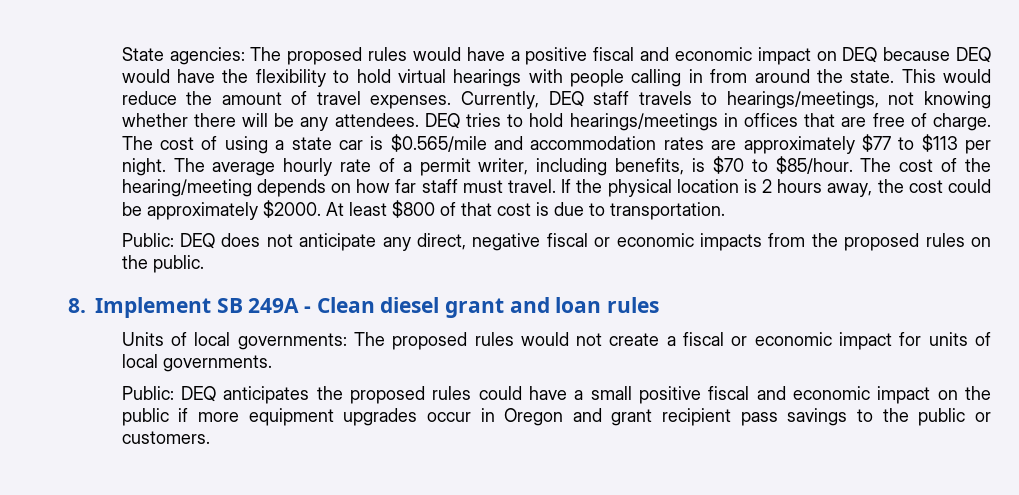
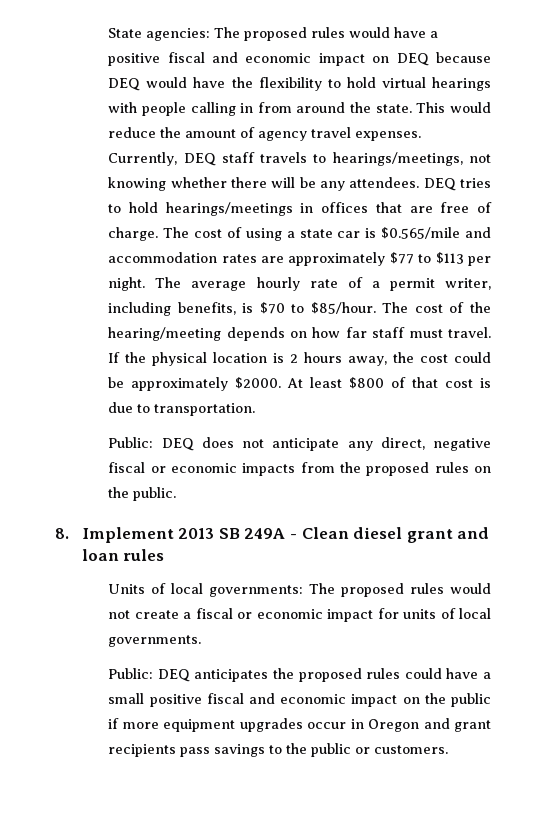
(308, 98) none -> [258,131,308,141] agency
(211, 307) none -> [178,528,215,539] 2013
[662,408,732,426] recipient -> [108,744,177,757] recipients

